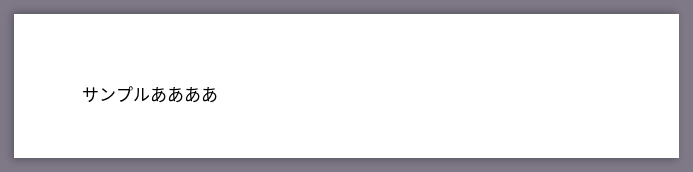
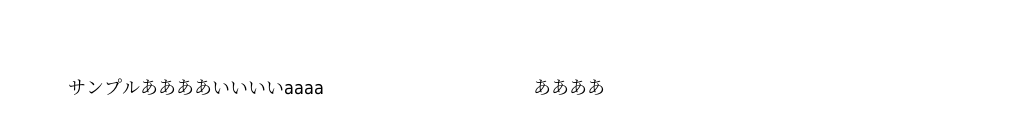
(218, 94) none -> [212,81,324,95] [533,79,605,95] いいいいaaaa // ああああ

